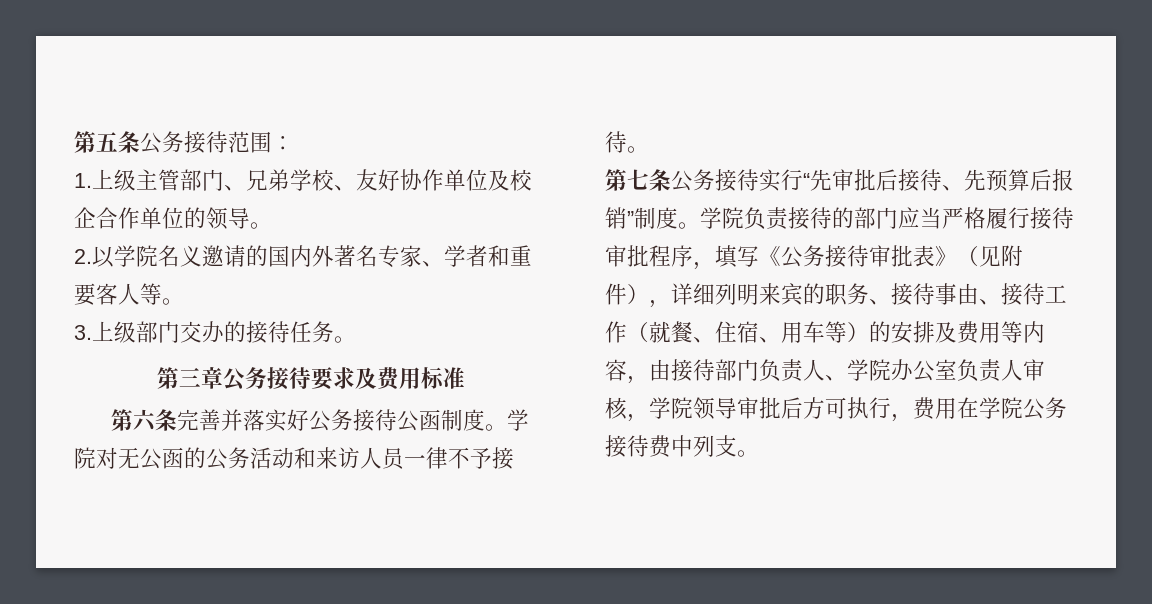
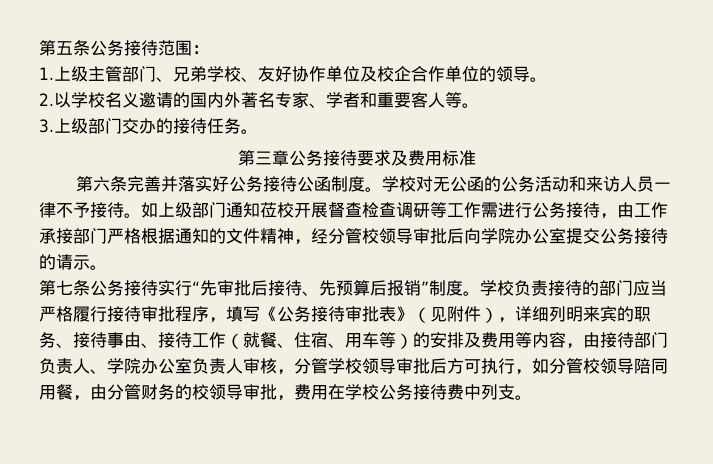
[136,245,158,267] 院 -> [88,92,105,108] 校
[74,447,96,469] 院 -> [398,176,416,192] 校
(649, 149) none -> [141,202,668,219] [39,228,668,245] [39,254,107,270] 如上级部门通知莅校开展督查检查调研等工作需进行公务接待，由工作承接部门严格根据通知的文件精神，经分管校领导审批后向学院办公室提交公务接待的请示。
[722,207,744,229] 院 -> [497,280,514,296] 校
[649,397,693,419] 学院 -> [294,358,362,374] 分管学校
(913, 418) none -> [532,358,668,374] [39,384,294,401] 如分管校领导陪同用餐，由分管财务的校领导审批，
[1001,397,1023,419] 院 -> [362,384,379,400] 校

